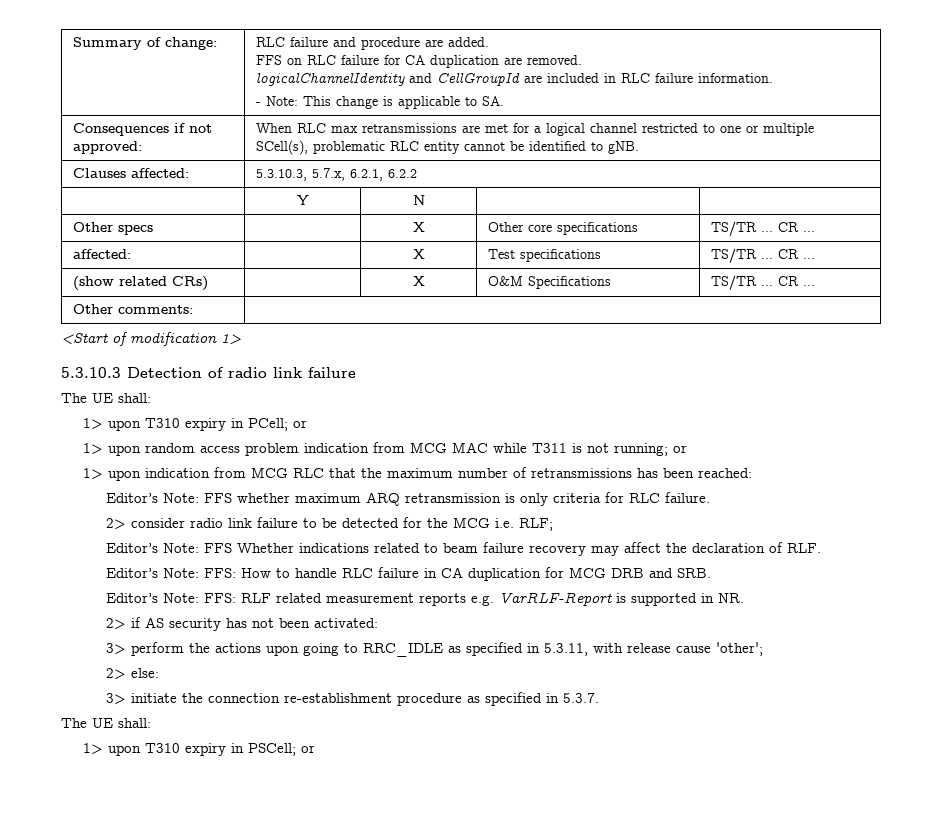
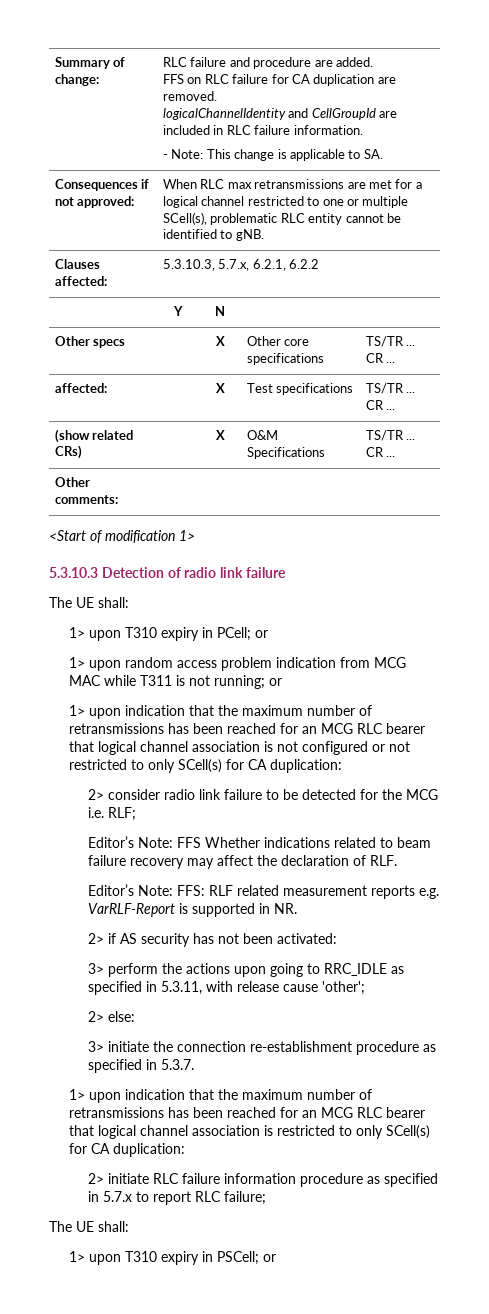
[214,467,753,478] [105,492,710,506] from MCG RLC that the maximum number of retransmissions has been reached: // Editor’s Note: FFS whether maximum ARQ retransmission is only criteria for RLC failure. -> [188,705,372,716] [68,723,425,734] [68,741,410,755] [68,759,342,773] that the maximum number of retransmissions has been reached for an MCG RLC bearer that logical channel association is not configured or not restricted to only SCell(s) for CA duplication:
[105,567,711,581] // Editor’s Note: FFS: How to handle RLC failure in CA duplication for MCG DRB and SRB. -> (397, 860) none
(599, 698) none -> [68,1089,372,1103] [68,1107,425,1118] [68,1125,430,1139] [68,1143,185,1157] [87,1173,438,1187] [87,1191,266,1205] // 1> upon indication that the maximum number of retransmissions has been reached for an MCG RLC bearer that logical channel association is restricted to only SCell(s) for CA duplication: // 2> initiate RLC failure information procedure as specified in 5.7.x to report RLC failure;

